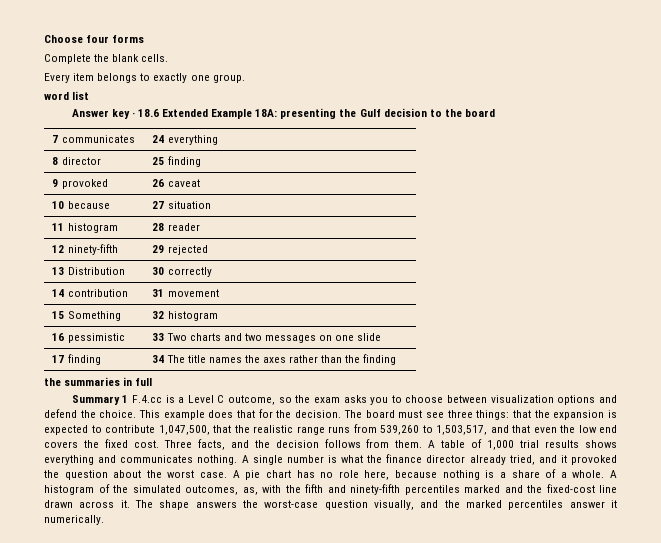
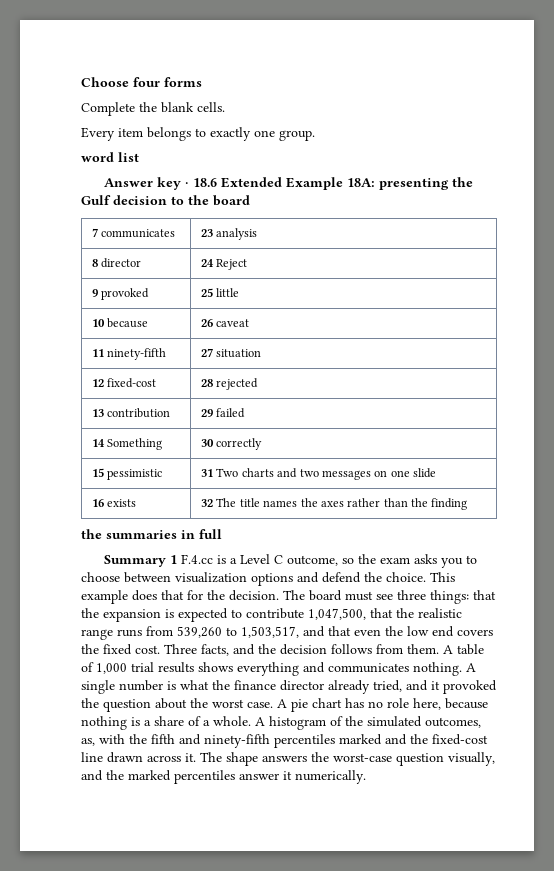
[152,135,218,145] 24 everything -> [201,228,258,240] 23 analysis
[152,156,201,167] 25 finding -> [201,259,248,270] 24 Reject
[152,179,200,187] 26 caveat -> [201,288,240,297] 25 little
(110, 205) none -> [201,319,250,327] [92,348,167,360] | 26 caveat // 11 ninety-fifth
[52,223,118,233] 11 histogram -> [92,378,157,388] 12 fixed-cost
[167,223,200,231] [52,244,118,255] [152,245,208,255] [52,267,125,275] reader // 12 ninety-fifth | 29 rejected // 13 Distribution -> [216,378,259,390] [92,408,171,418] [201,408,246,418] [92,438,163,450] rejected // 13 contribution | 29 failed // 14 Something
[52,289,128,297] 14 contribution -> [92,468,163,480] 15 pessimistic
[167,289,219,297] [52,311,121,321] [152,311,218,321] [52,333,125,343] [152,333,165,341] movement // 15 Something | 32 histogram // 16 pessimistic | 33 -> (214, 473) none
[52,354,101,365] [152,355,165,363] 17 finding | 34 -> [92,499,137,507] [201,499,214,507] 16 exists | 32

